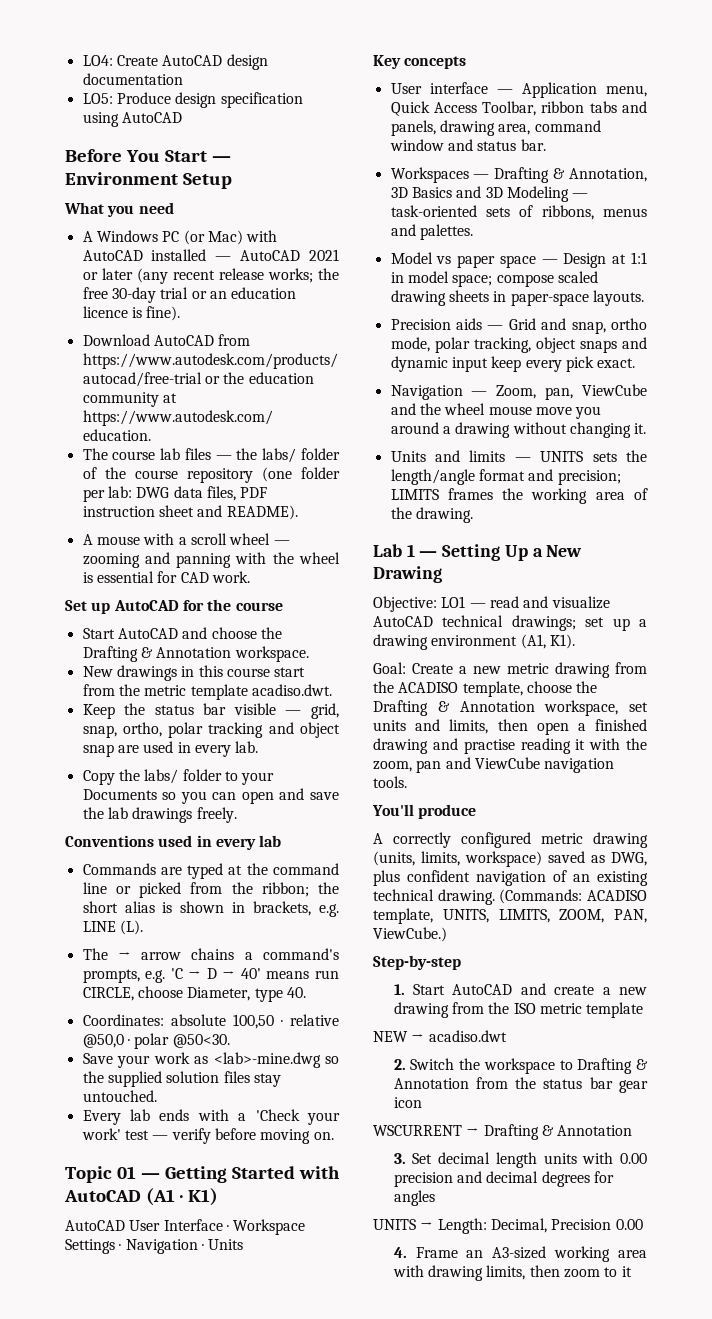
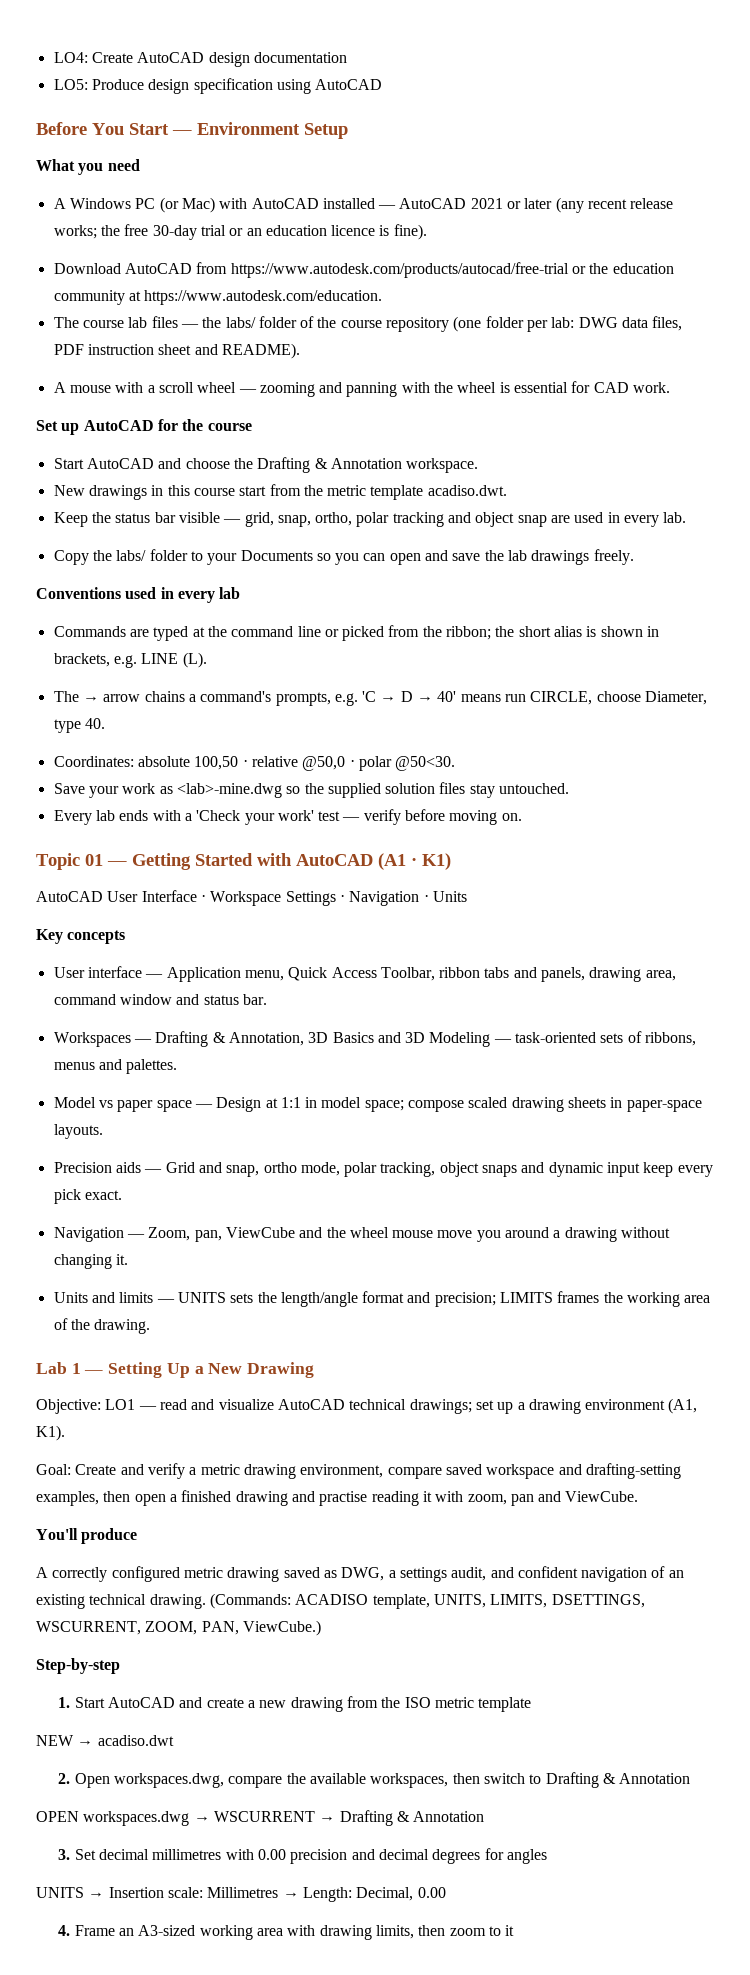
[459,662,647,678] [373,681,598,697] [373,700,648,716] [373,719,489,734] a new metric drawing from the ACADISO template, choose the Drafting & Annotation workspace, set units and limits, -> [120,1463,681,1479] [36,1491,99,1506] and verify a metric drawing environment, compare saved workspace and drafting-setting examples,
[626,738,647,750] the -> (464, 1496) none
[474,757,615,773] [373,776,407,788] ViewCube navigation tools. -> [565,1491,639,1502] ViewCube.
[373,851,647,867] [373,870,400,886] (units, limits, workspace) saved as DWG, plus -> [283,1567,514,1582] saved as DWG, a settings audit, and
(550, 916) none -> [551,1594,645,1608] [36,1621,141,1635] DSETTINGS, WSCURRENT,
[410,1058,648,1074] [393,1077,648,1093] [393,1097,422,1108] Switch the workspace to Drafting & Annotation from the status bar gear icon // -> [74,1772,691,1788] [36,1811,210,1826] Open workspaces.dwg, compare the available workspaces, then switch to Drafting & Annotation // OPEN workspaces.dwg →
[495,1152,577,1168] length units -> [152,1849,222,1860] millimetres
(434, 1226) none -> [108,1887,299,1898] Insertion scale: Millimetres →
[551,1219,612,1230] Precision -> (414, 1894) none

